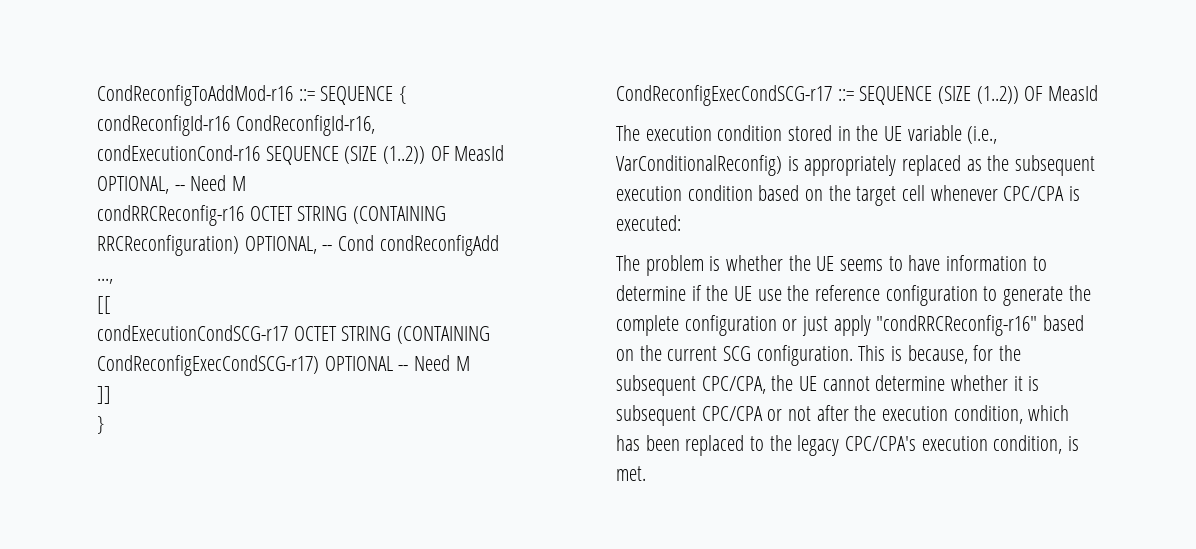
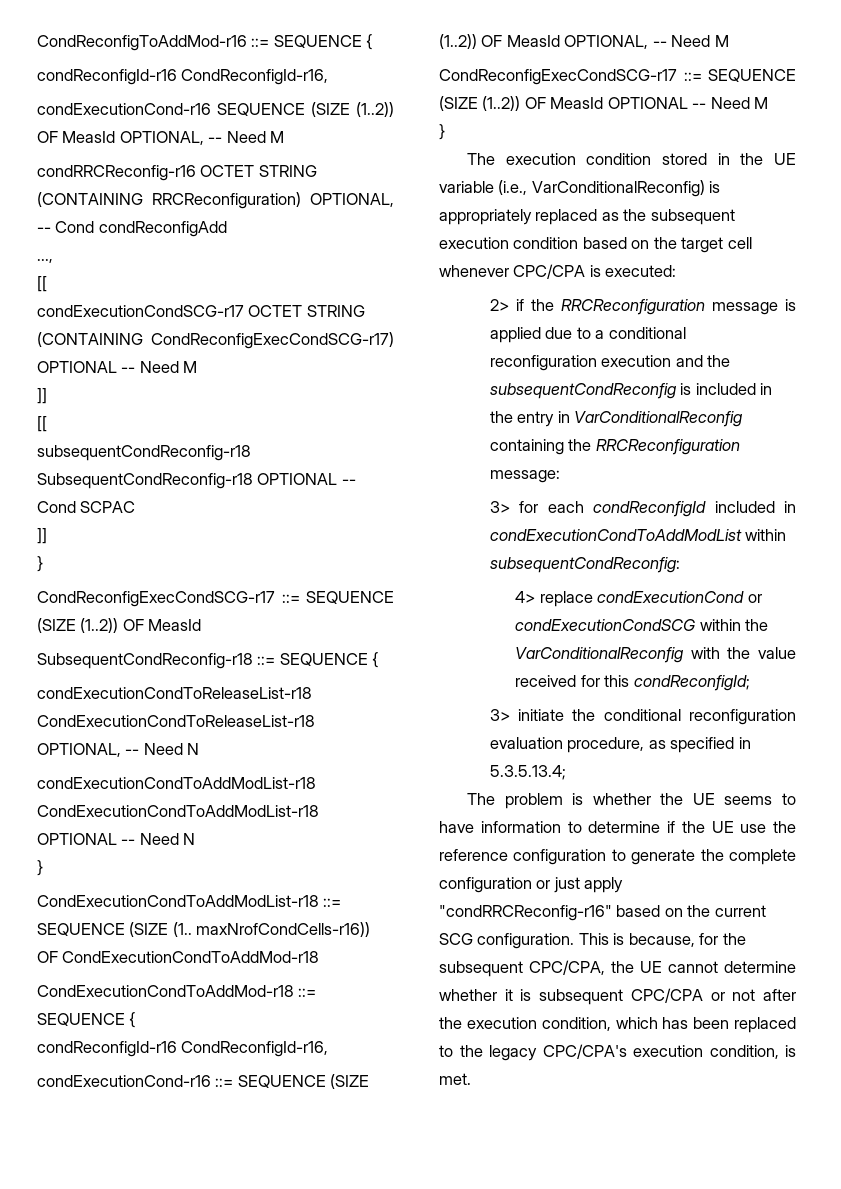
(111, 395) none -> [37,416,47,432] [37,445,251,461] [37,473,356,489] [37,501,136,513] [37,528,47,544] // [[ // subsequentCondReconfig-r18 SubsequentCondReconfig-r18 OPTIONAL -- Cond SCPAC // ]]
(1099, 93) none -> [37,652,379,669] [37,687,312,699] [37,715,315,727] [37,743,200,757] [37,777,316,789] [37,805,319,817] [37,833,196,845] [37,860,43,876] [37,895,342,907] [37,922,371,937] [37,951,320,963] [37,985,317,997] [37,1012,136,1028] [37,1041,329,1057] [37,1074,370,1089] [439,34,729,49] [439,69,796,85] [439,96,769,111] [439,124,445,140] // SubsequentCondReconfig-r18 ::= SEQUENCE { // condExecutionCondToReleaseList-r18 CondExecutionCondToReleaseList-r18 OPTIONAL, -- Need N // condExecutionCondToAddModList-r18 CondExecutionCondToAddModList-r18 OPTIONAL -- Need N // } // CondExecutionCondToAddModList-r18 ::= SEQUENCE (SIZE (1.. maxNrofCondCells-r16)) OF CondExecutionCondToAddMod-r18 // CondExecutionCondToAddMod-r18 ::= SEQUENCE { // condReconfigId-r16 CondReconfigId-r16, // condExecutionCond-r16 ::= SEQUENCE (SIZE (1..2)) OF MeasId OPTIONAL, -- Need M // CondReconfigExecCondSCG-r17 ::= SEQUENCE (SIZE (1..2)) OF MeasId OPTIONAL -- Need M // }
(681, 223) none -> [489,299,796,315] [489,327,686,343] [489,355,731,371] [489,383,773,399] [489,411,743,427] [489,439,740,455] [489,470,560,483] [489,501,796,517] [489,529,787,541] [489,557,680,573] [515,591,762,607] [515,619,769,631] [515,647,796,663] [515,675,750,691] [489,709,796,725] [489,737,751,753] [489,765,566,780] // 2> if the RRCReconfiguration message is applied due to a conditional reconfiguration execution and the subsequentCondReconfig is included in the entry in VarConditionalReconfig containing the RRCReconfiguration message: // 3> for each condReconfigId included in condExecutionCondToAddModList within subsequentCondReconfig: // 4> replace condExecutionCond or condExecutionCondSCG within the VarConditionalReconfig with the value received for this condReconfigId; // 3> initiate the conditional reconfiguration evaluation procedure, as specified in 5.3.5.13.4;

